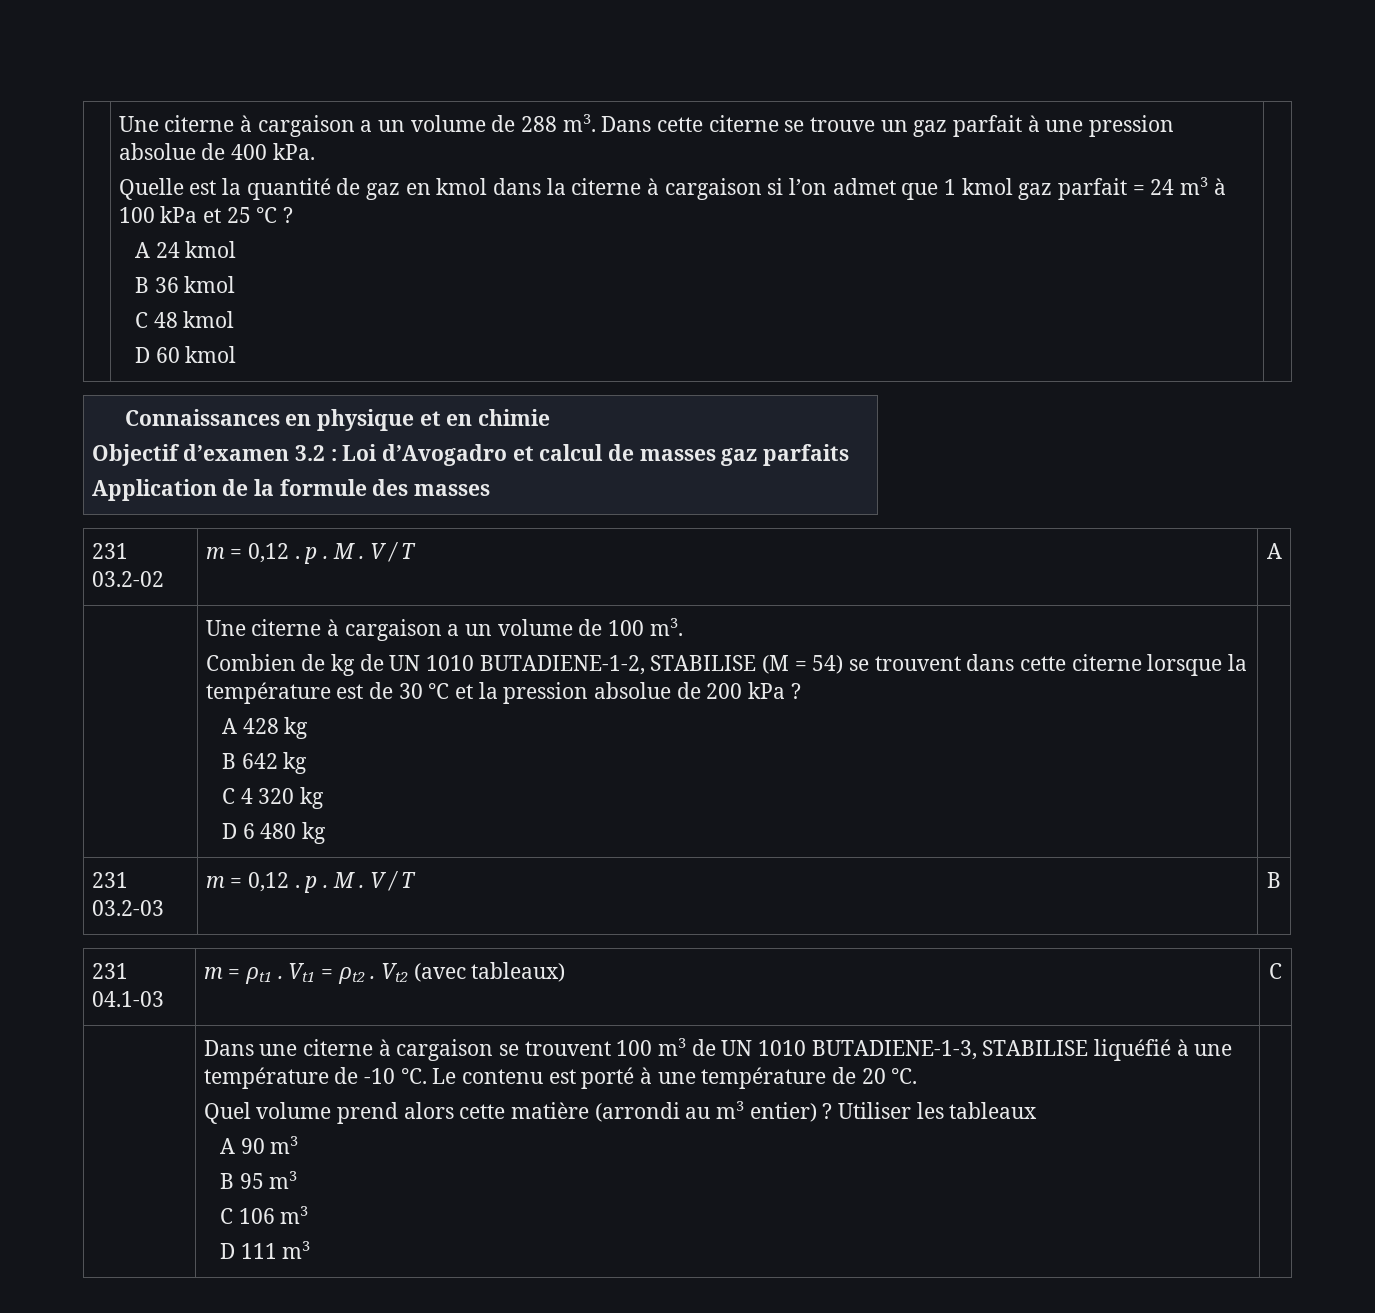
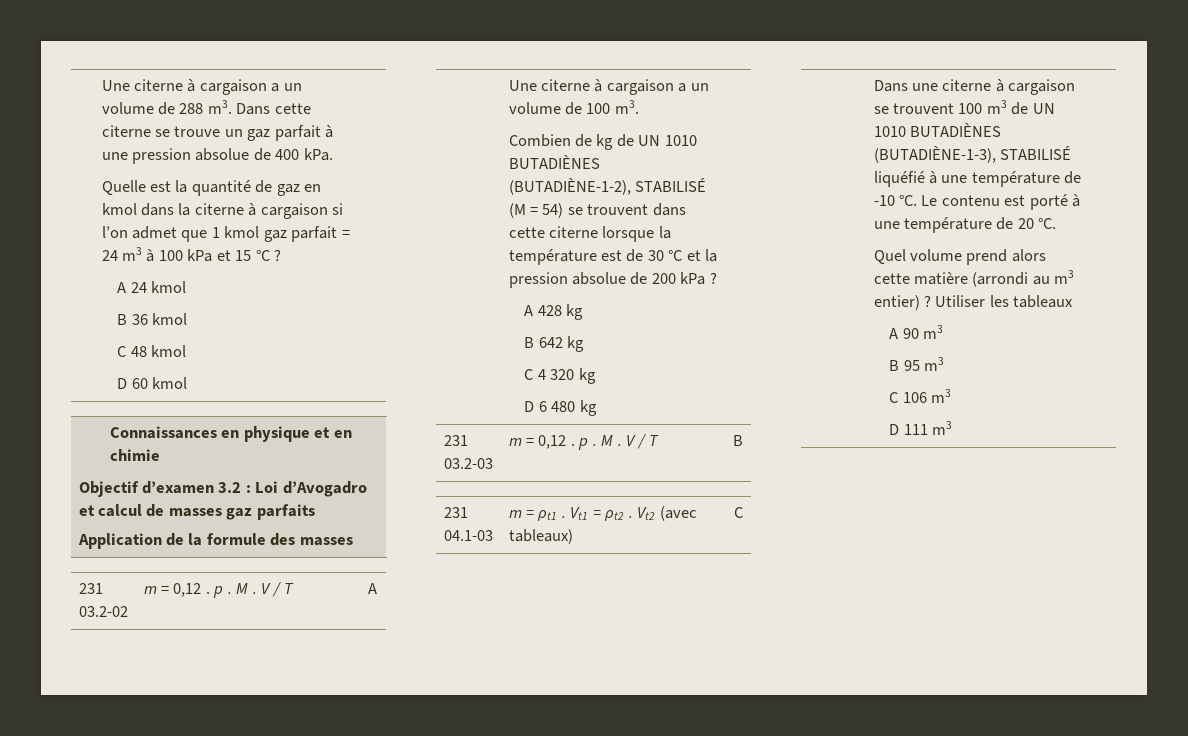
[226,207,251,223] 25 -> [235,250,252,261] 15
[479,655,757,675] BUTADIENE-1-2, STABILISE -> [508,155,600,169] [508,178,706,195] BUTADIÈNES (BUTADIÈNE-1-2), STABILISÉ
[811,1040,1089,1060] BUTADIENE-1-3, STABILISE -> [909,123,1001,137] [873,146,1071,163] BUTADIÈNES (BUTADIÈNE-1-3), STABILISÉ

